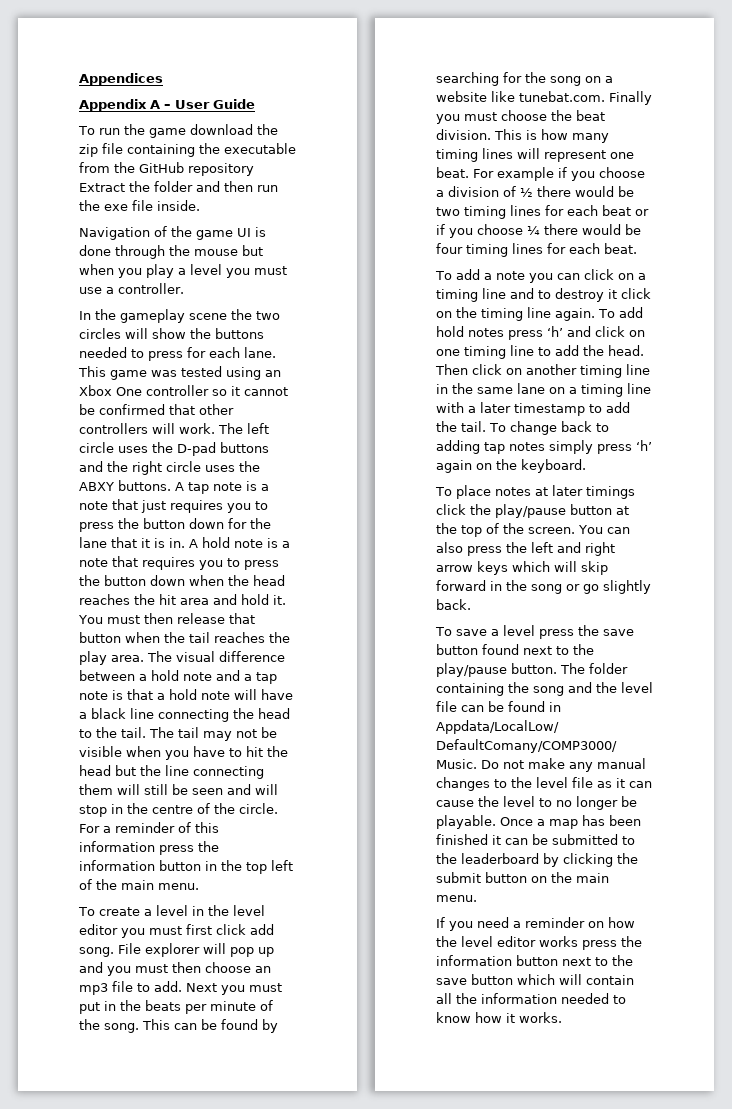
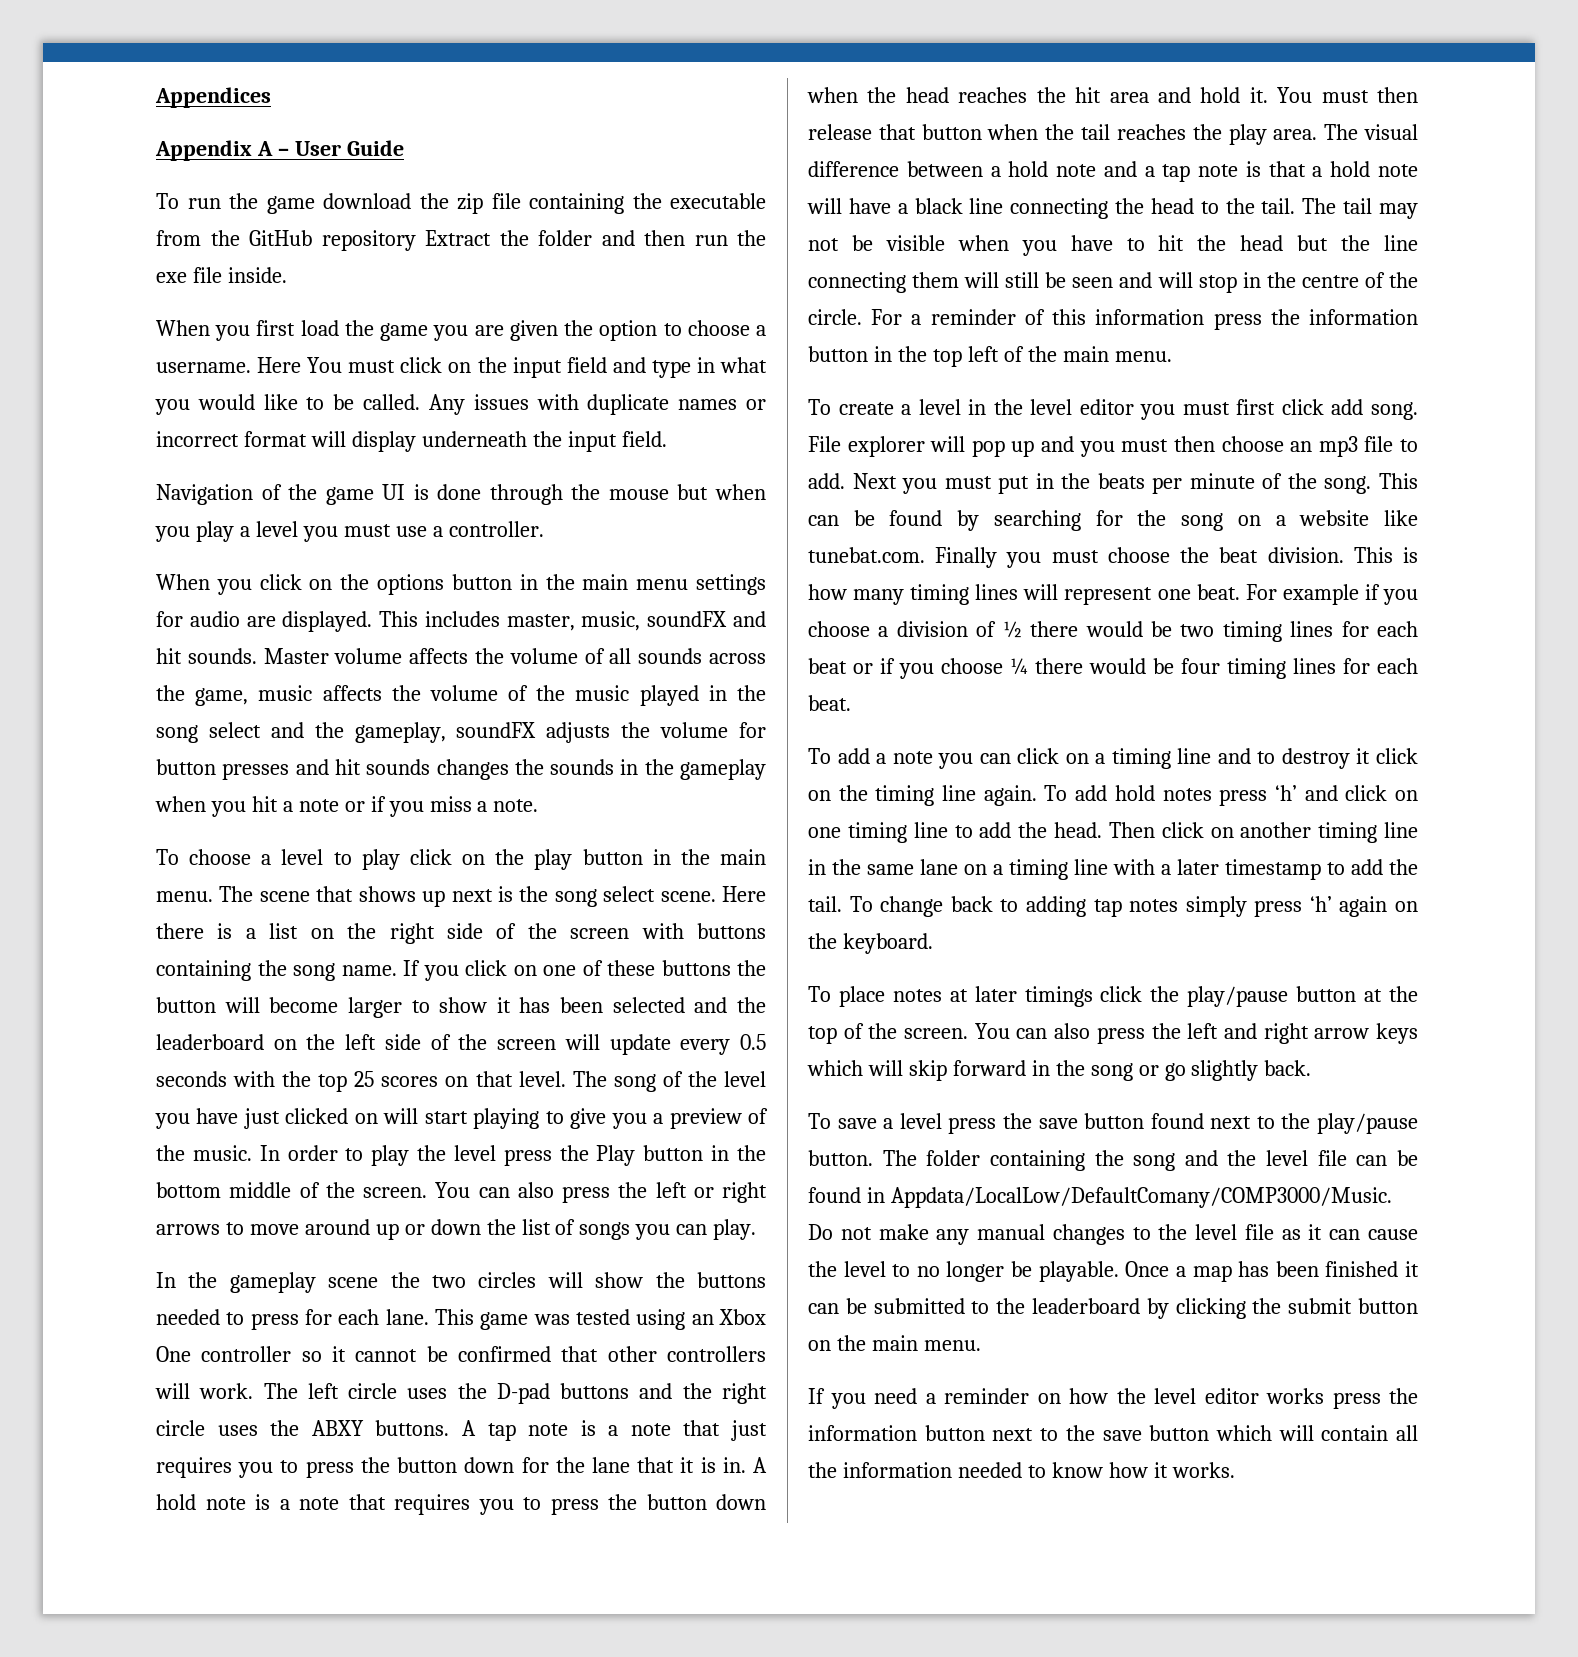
(200, 205) none -> [156,320,766,341] [156,357,767,378] [155,394,766,415] [156,431,667,452] // When you first load the game you are given the option to choose a username. Here You must click on the input field and type in what you would like to be called. Any issues with duplicate names or incorrect format will display underneath the input field.
(184, 288) none -> [156,574,766,595] [156,611,766,632] [156,648,766,664] [156,685,766,706] [156,722,767,743] [156,759,766,780] [155,796,539,817] [156,849,766,870] [156,886,767,907] [156,923,767,944] [156,960,766,981] [156,997,766,1018] [156,1034,767,1055] [156,1071,767,1092] [155,1108,768,1129] [156,1145,766,1166] [156,1182,767,1203] [156,1219,757,1240] // When you click on the options button in the main menu settings for audio are displayed. This includes master, music, soundFX and hit sounds. Master volume affects the volume of all sounds across the game, music affects the volume of the music played in the song select and the gameplay, soundFX adjusts the volume for button presses and hit sounds changes the sounds in the gameplay when you hit a note or if you miss a note. // To choose a level to play click on the play button in the main menu. The scene that shows up next is the song select scene. Here there is a list on the right side of the screen with buttons containing the song name. If you click on one of these buttons the button will become larger to show it has been selected and the leaderboard on the left side of the screen will update every 0.5 seconds with the top 25 scores on that level. The song of the level you have just clicked on will start playing to give you a preview of the music. In order to play the level press the Play button in the bottom middle of the screen. You can also press the left or right arrows to move around up or down the list of songs you can play.

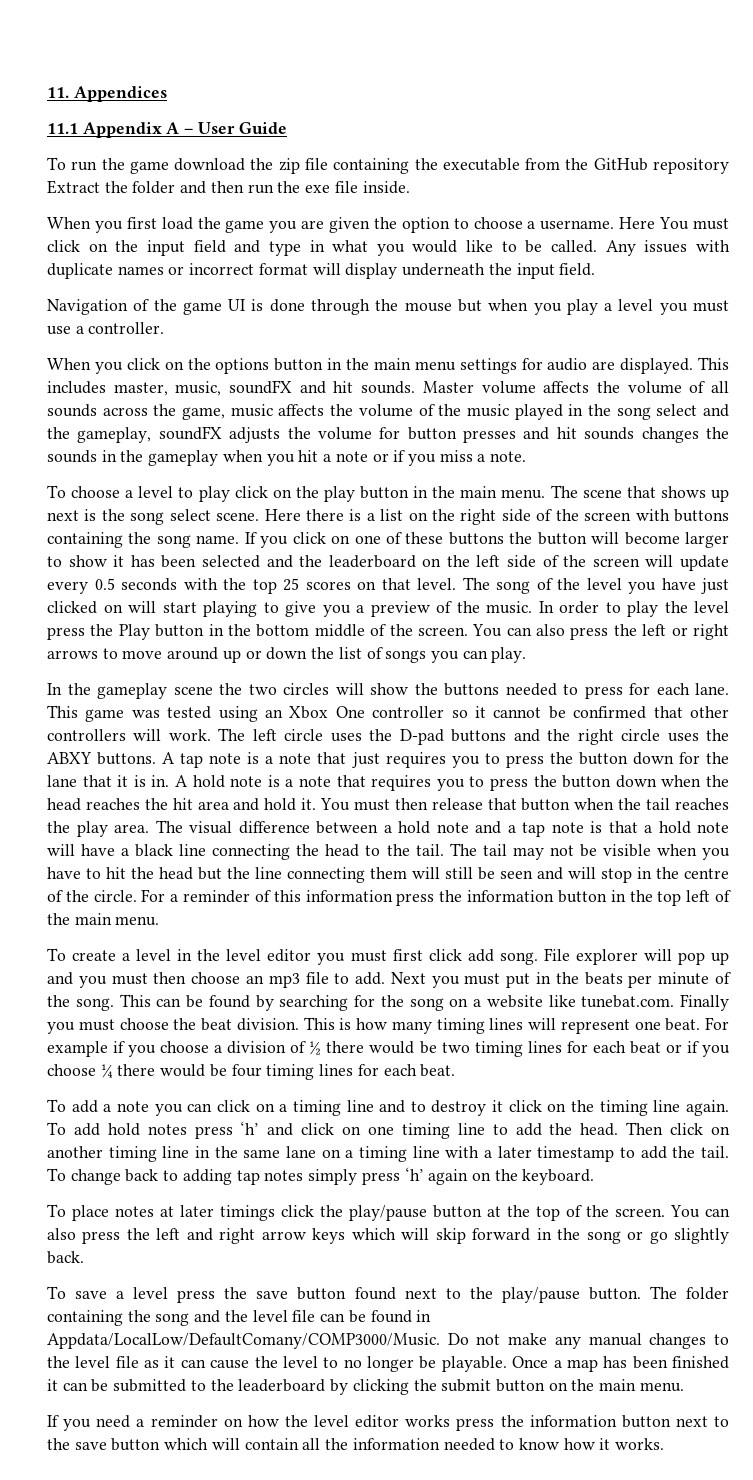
(155, 97) none -> [47,87,69,98] 11.
(271, 97) none -> [47,123,78,134] 11.1

